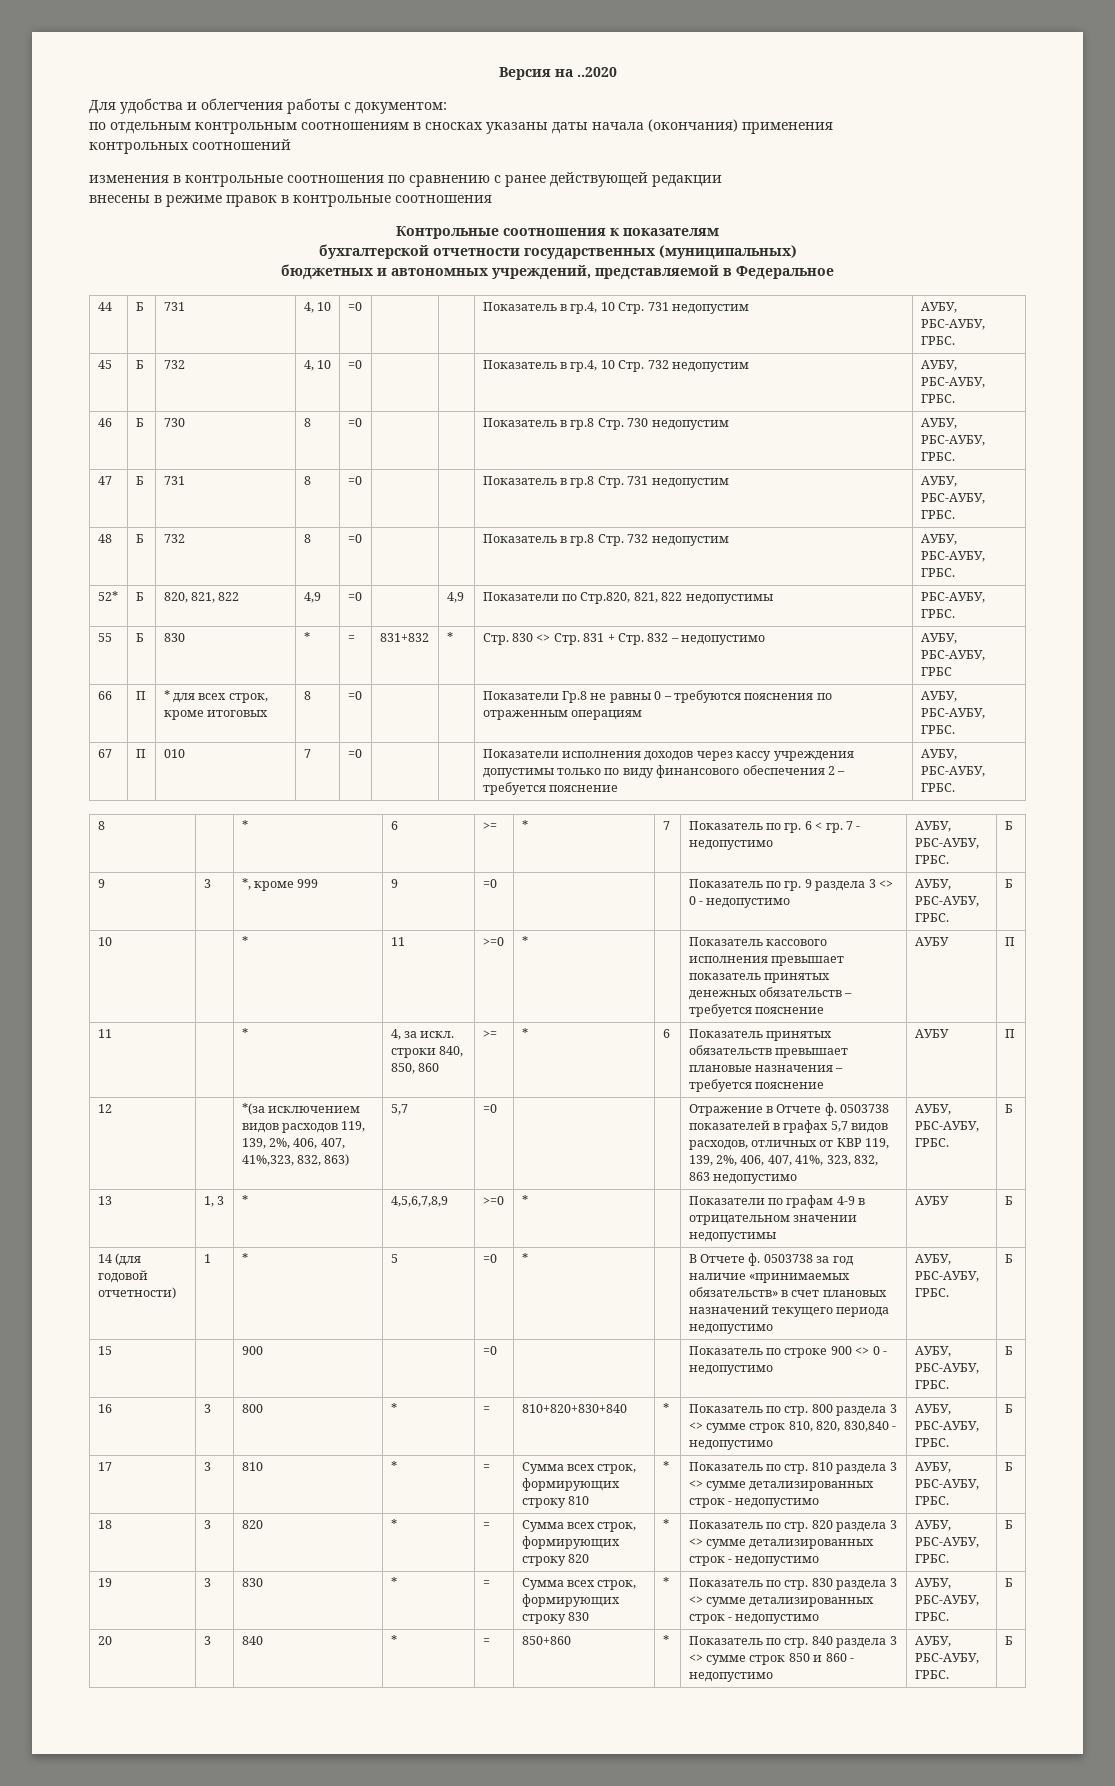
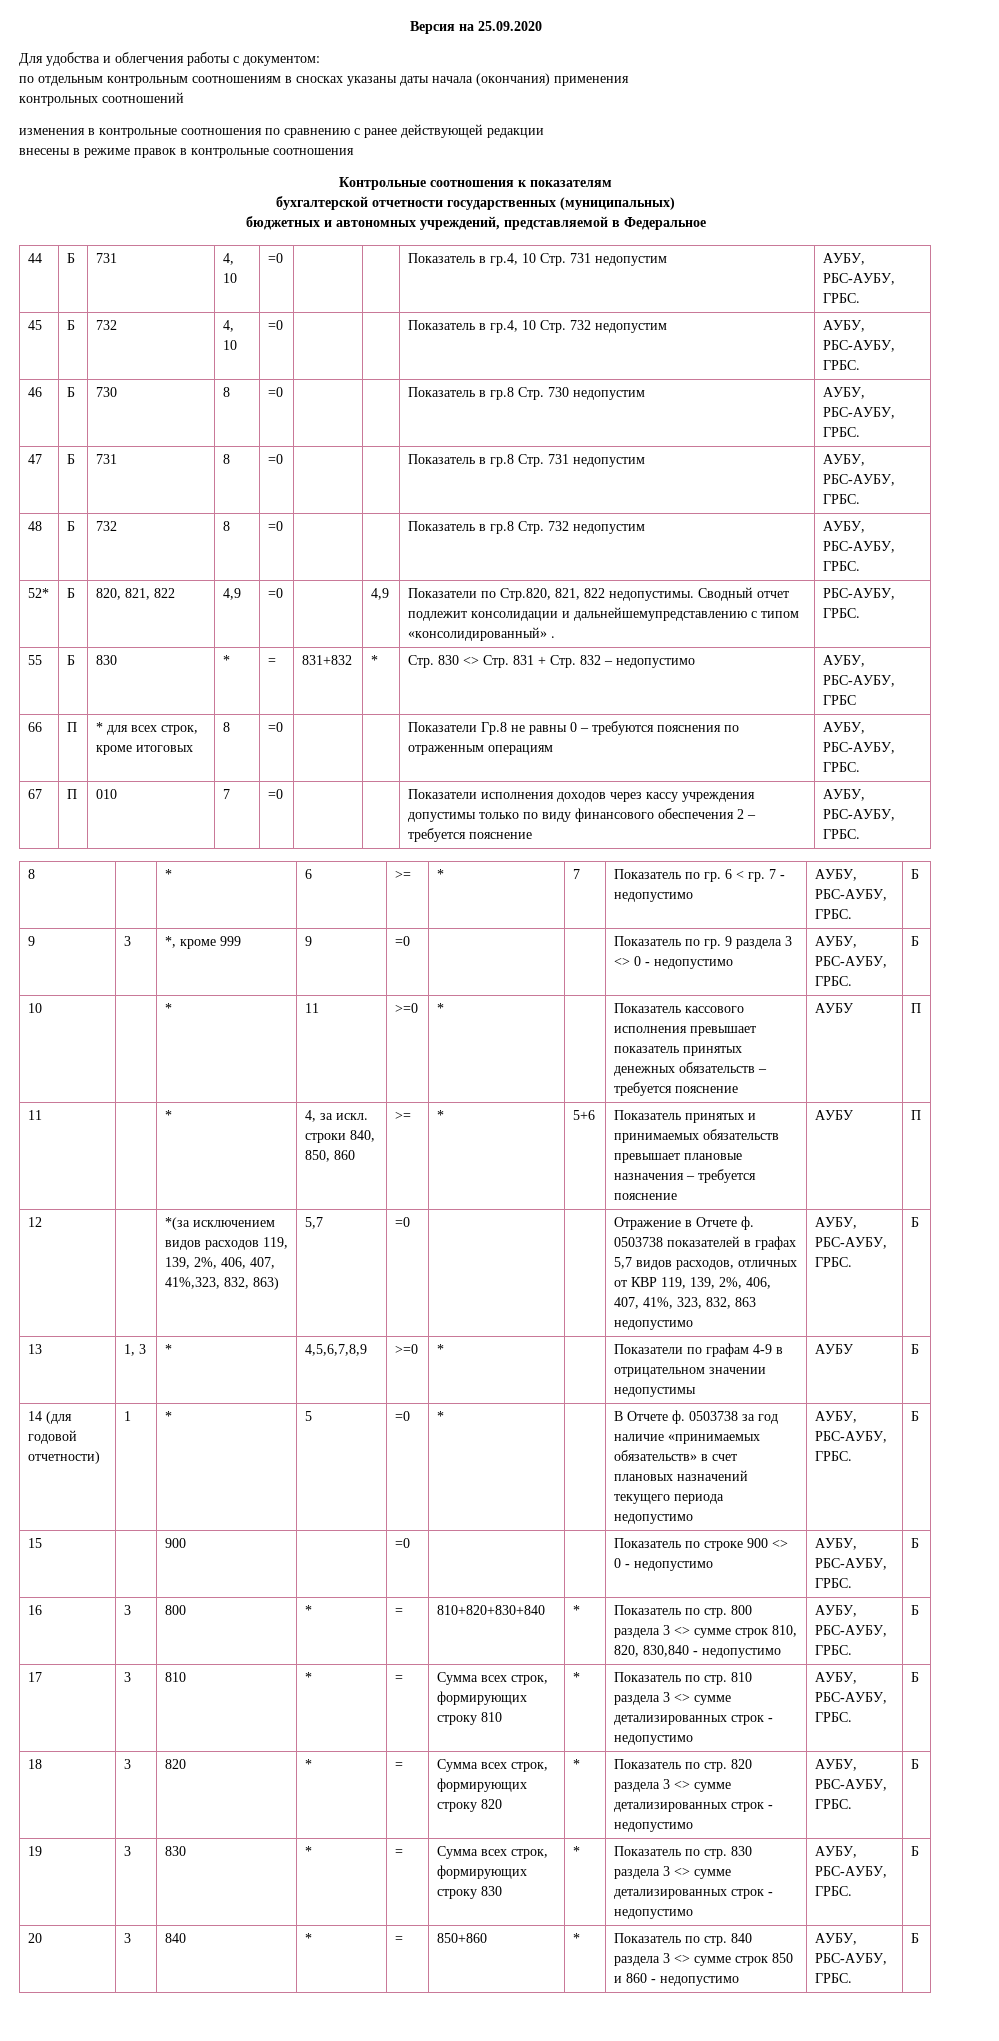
[576,67,617,77] ..2020 -> [477,21,542,31] 25.09.2020
[685,594,773,604] недопустимы -> [608,587,789,601] [407,607,799,621] [407,627,555,641] недопустимы. Сводный отчет подлежит консолидации и дальнейшемупредставлению с типом «консолидированный» .
[662,1029,670,1038] 6 -> [572,1110,595,1120] 5+6
(833, 1036) none -> [747,1113,756,1120] [613,1133,699,1143] и принимаемых

